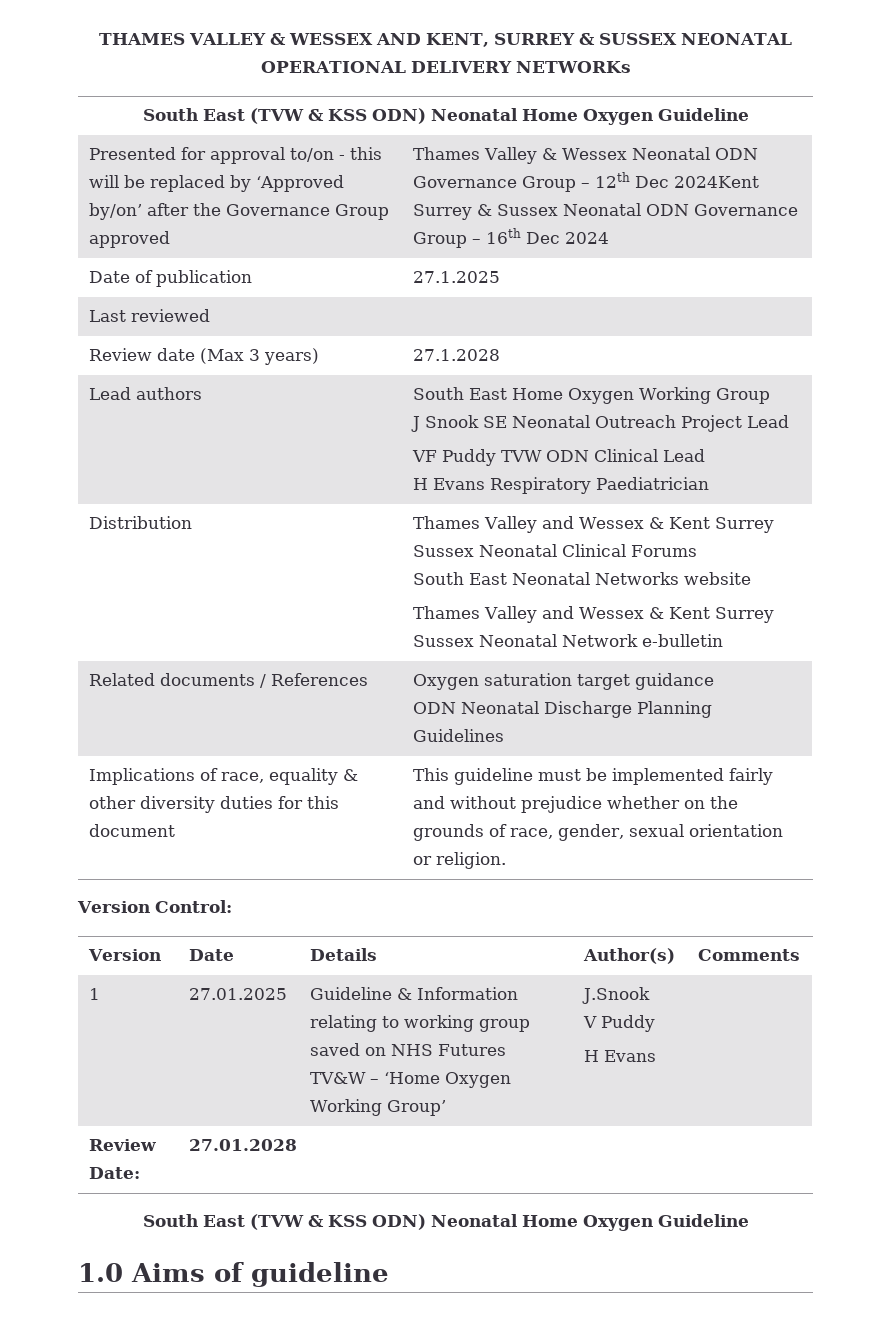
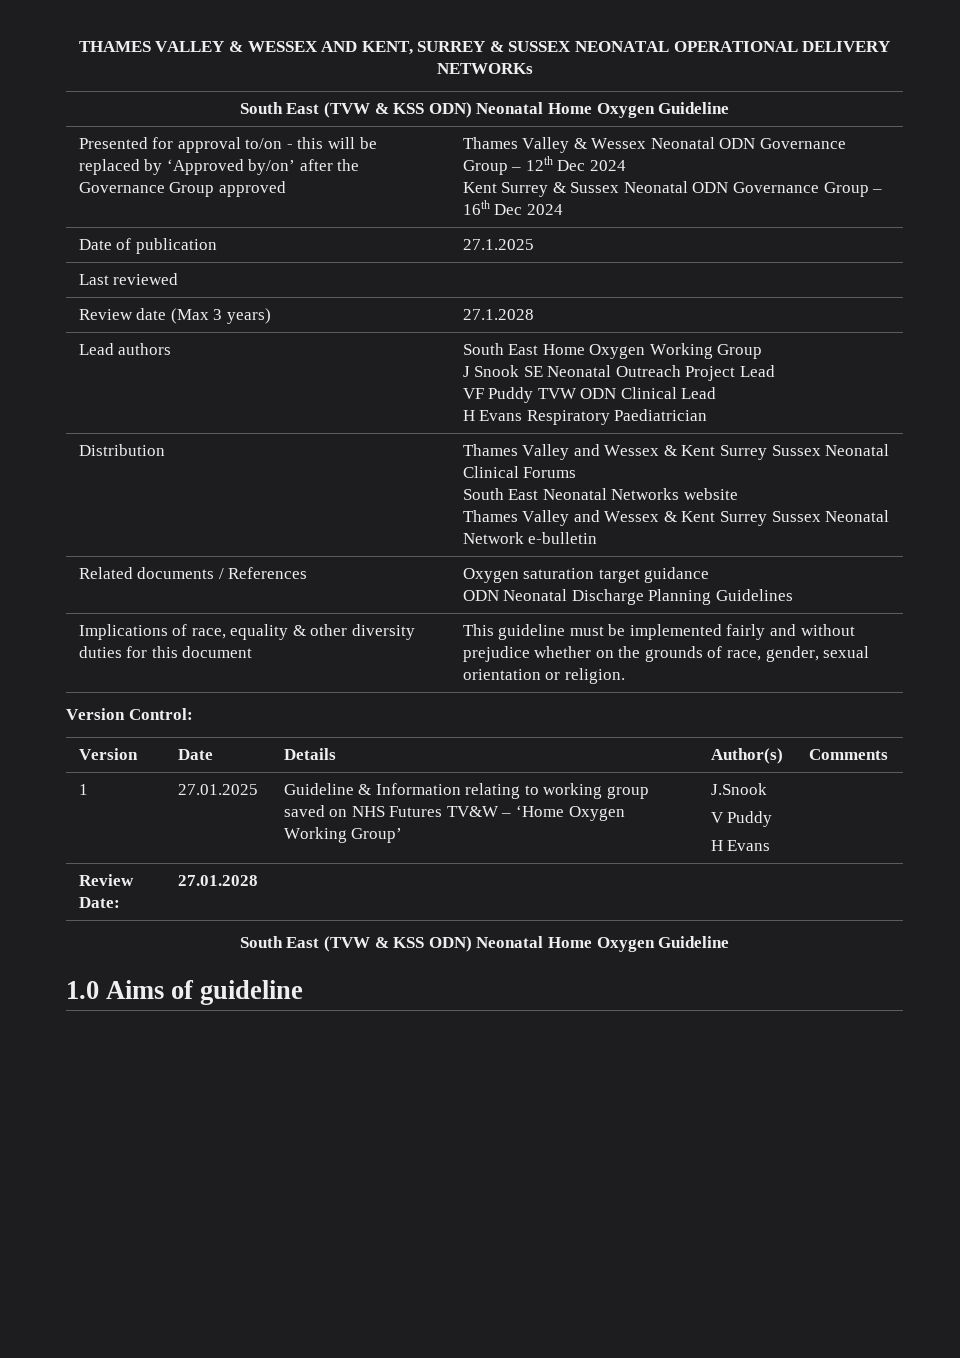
[673,176,759,188] 2024Kent -> [589,160,626,171] [462,182,497,193] 2024 // Kent

